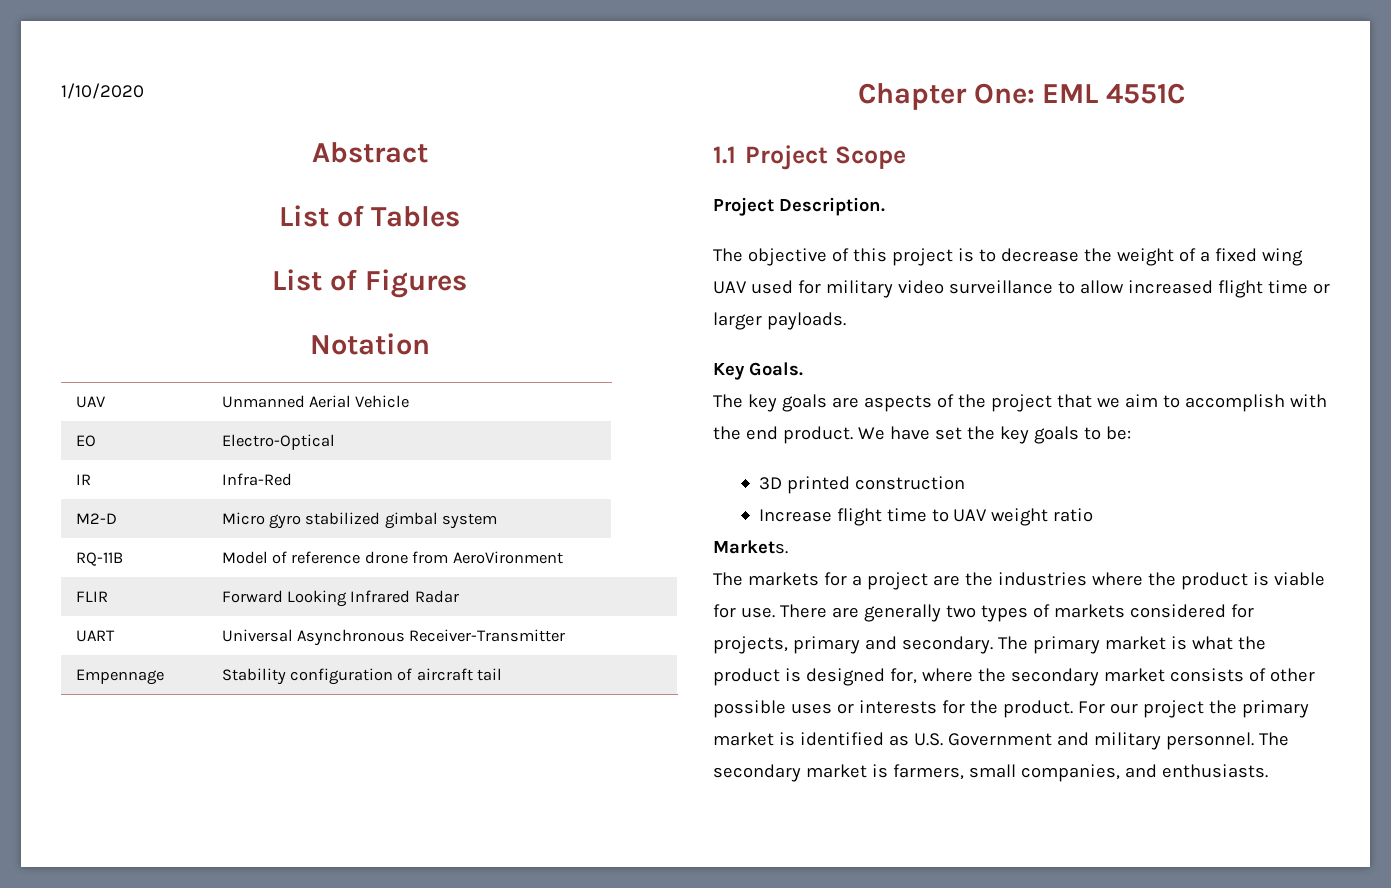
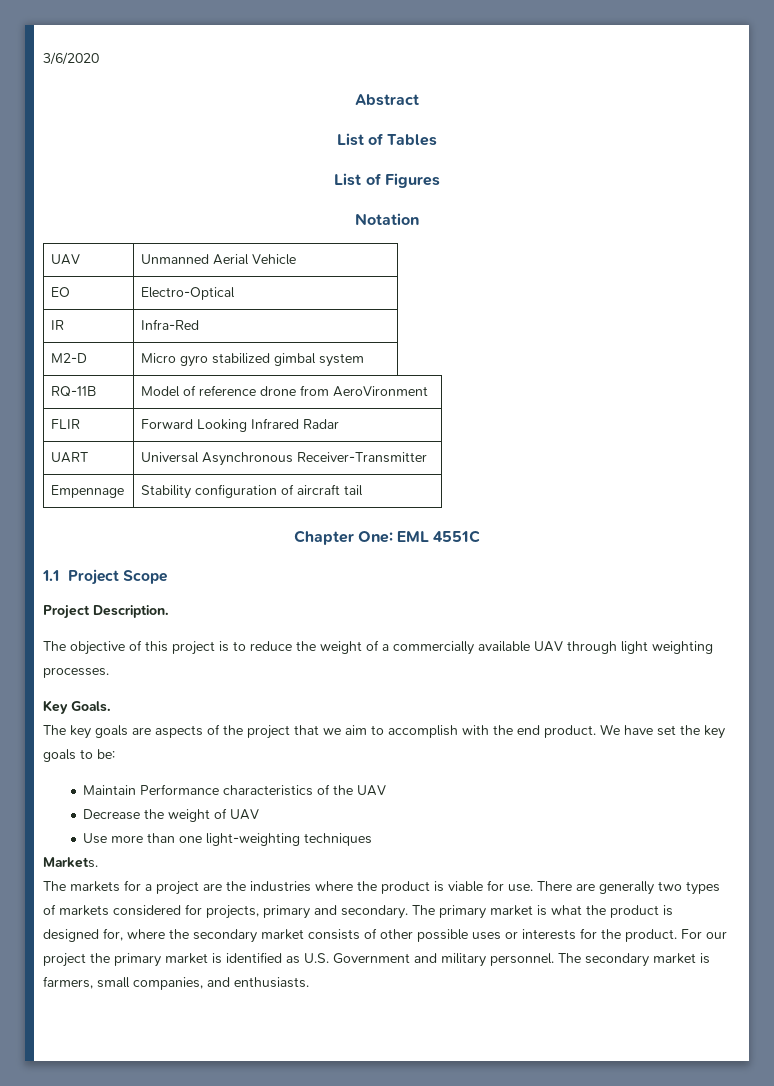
[61,83,144,99] 1/10/2020 -> [43,52,99,65] 3/6/2020
[1000,248,1079,262] decrease -> [250,641,292,651] reduce
[1214,248,1303,266] [713,280,1330,298] [713,312,846,330] fixed wing UAV used for military video surveillance to allow increased flight time or larger payloads. -> [393,641,713,655] [43,667,109,678] commercially available UAV through light weighting processes.
[758,476,965,494] [758,508,1094,526] 3D printed construction // Increase flight time to UAV weight ratio -> [83,784,387,796] [83,808,260,822] [83,833,373,846] Maintain Performance characteristics of the UAV // Decrease the weight of UAV // Use more than one light-weighting techniques

